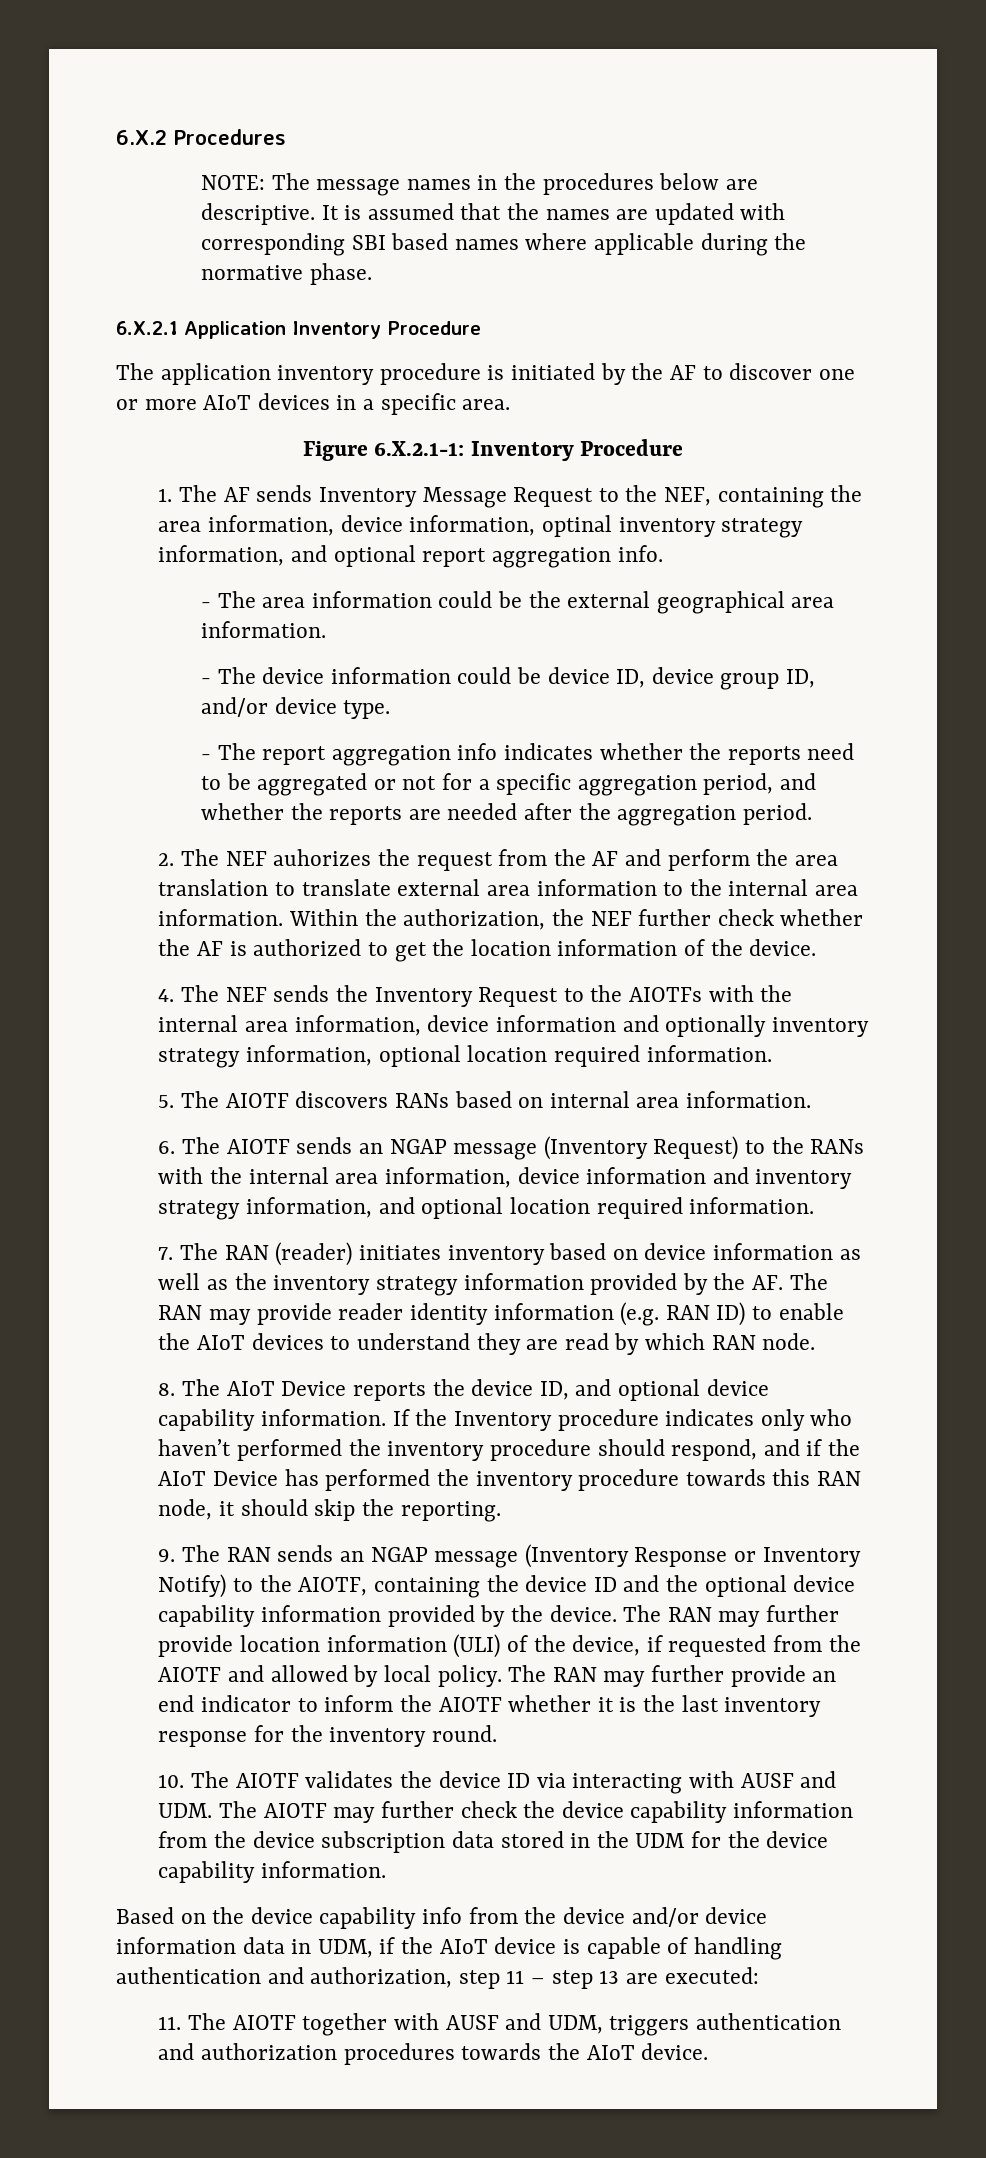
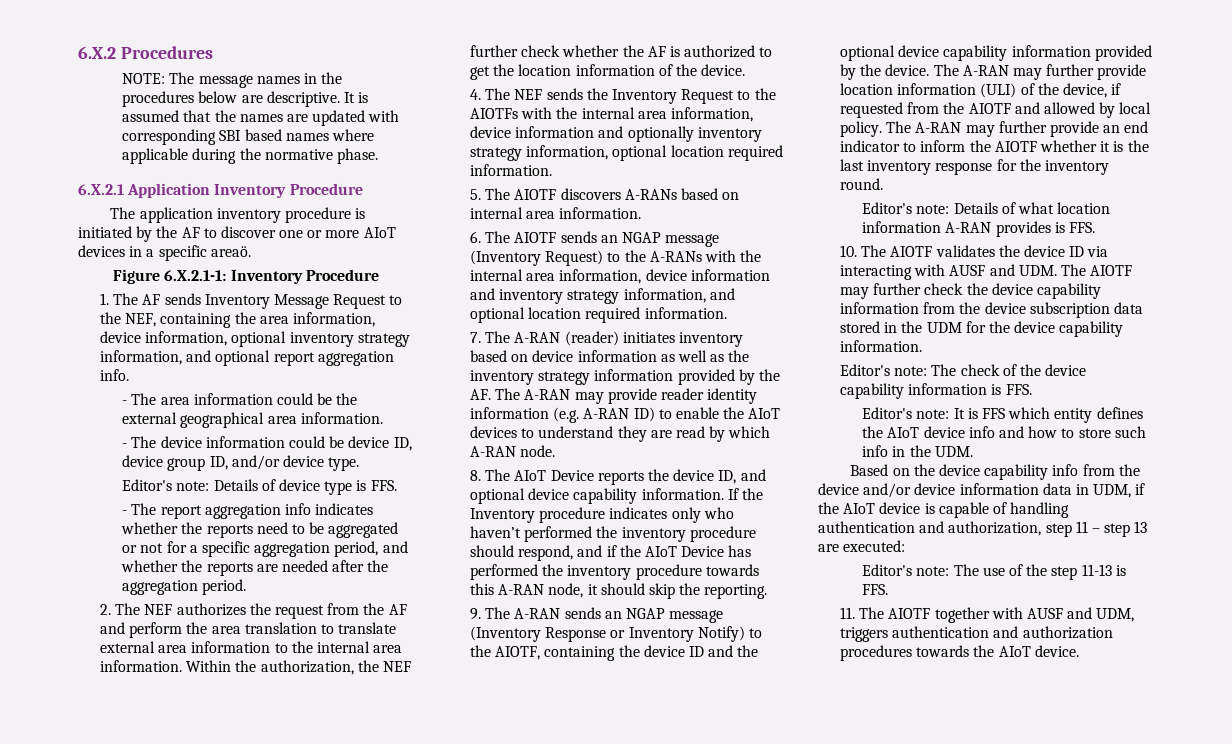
[462,399,511,410] area. -> [210,246,251,257] areaö.
[541,515,612,537] optinal -> [231,331,287,347] optional
(391, 709) none -> [122,479,397,495] // Editor's note: Details of device type is FFS.
[273,849,372,866] auhorizes -> [176,603,246,616] authorizes
[394,1093,449,1108] RANs -> [624,189,677,200] A-RANs
[810,1139,865,1154] RANs -> [649,251,702,262] A-RANs
[224,1245,269,1260] RAN -> [514,332,561,343] A-RAN
[158,1305,203,1320] RAN -> [524,389,571,400] A-RAN
[665,1305,710,1320] RAN -> [583,408,630,419] A-RAN
[711,1335,756,1350] RAN -> [470,446,517,457] A-RAN
[817,1471,862,1486] RAN -> [498,584,545,595] A-RAN
[226,1547,271,1562] RAN -> [514,608,561,619] A-RAN
[667,1607,712,1622] RAN -> [962,65,1009,76] A-RAN
[552,1667,597,1682] RAN -> [915,122,962,133] A-RAN
(497, 1733) none -> [862,202,1111,214] [862,221,1095,237] // Editor's note: Details of what location information A-RAN provides is FFS.
(387, 1869) none -> [840,364,1087,376] [840,383,1032,399] [862,407,1143,423] [862,426,1146,438] [862,445,973,457] // Editor's note: The check of the device capability information is FFS. // Editor's note: It is FFS which entity defines the AIoT device info and how to store such info in the UDM.
(759, 1975) none -> [862,564,1126,580] [862,584,889,595] // Editor's note: The use of the step 11-13 is FFS.

